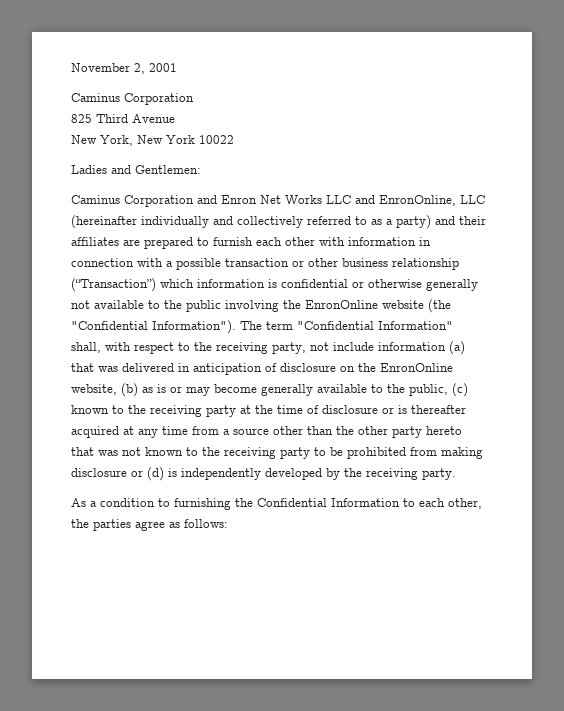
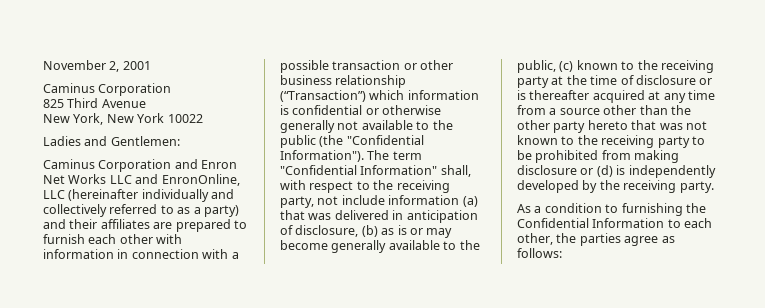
[225,300,424,312] involving the EnronOnline website -> (316, 141) none
[280,363,453,372] [71,384,117,395] disclosure on the EnronOnline website, -> [295,225,359,237] disclosure,

